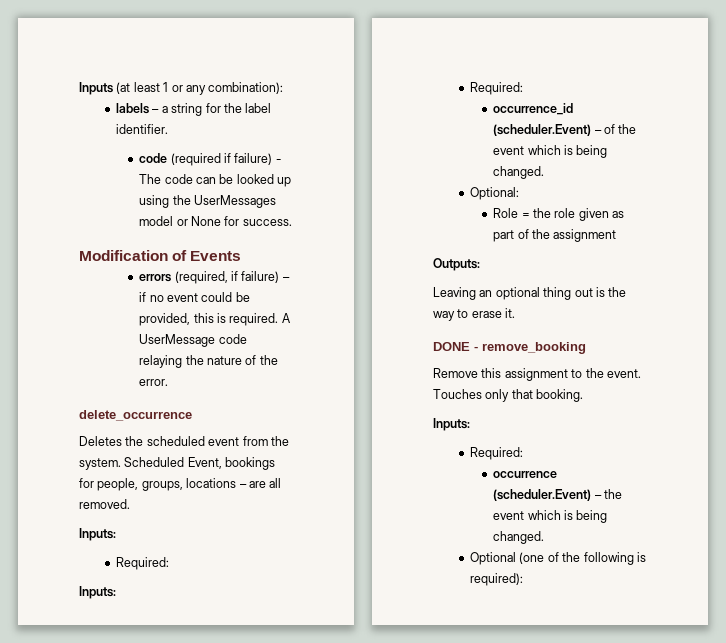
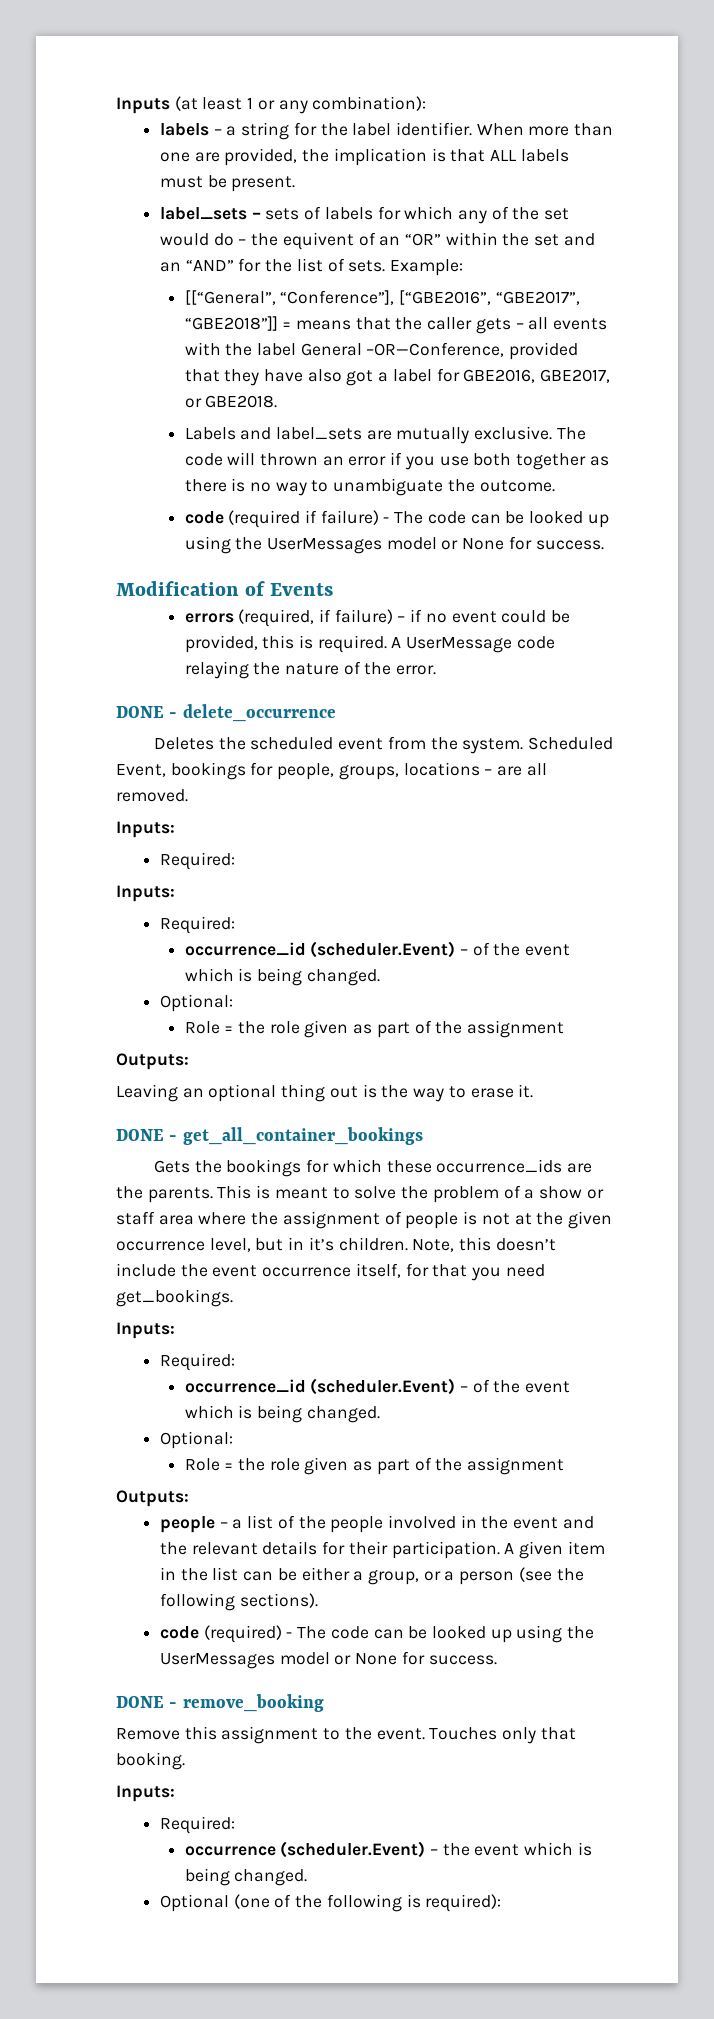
(169, 129) none -> [476,123,614,136] [159,148,569,166] [159,175,296,192] [159,206,570,224] [159,232,595,250] [159,258,463,276] [184,290,580,305] [184,316,608,334] [184,342,579,360] [184,368,611,386] [184,395,278,408] [184,426,586,444] [184,452,609,470] [184,478,555,496] When more than one are provided, the implication is that ALL labels must be present. // label_sets – sets of labels for which any of the set would do – the equivent of an “OR” within the set and an “AND” for the list of sets. Example: // [[“General”, “Conference”], [“GBE2016”, “GBE2017”, “GBE2018”]] = means that the caller gets – all events with the label General –OR—Conference, provided that they have also got a label for GBE2016, GBE2017, or GBE2018. // Labels and label_sets are mutually exclusive. The code will thrown an error if you use both together as there is no way to unambiguate the outcome.
(169, 382) none -> [116,706,178,718] DONE -
(516, 313) none -> [116,1127,423,1145] [153,1159,593,1177] [116,1185,604,1203] [116,1211,612,1229] [116,1237,556,1252] [116,1263,545,1281] [116,1289,233,1307] [116,1322,175,1339] [159,1353,235,1371] [184,1378,571,1395] [184,1405,380,1423] [159,1431,233,1449] [184,1457,565,1475] [116,1490,189,1507] [159,1515,594,1533] [159,1541,605,1559] [159,1567,584,1585] [159,1593,318,1611] [159,1625,595,1643] [159,1651,497,1669] // DONE - get_all_container_bookings // Gets the bookings for which these occurrence_ids are the parents. This is meant to solve the problem of a show or staff area where the assignment of people is not at the given occurrence level, but in it’s children. Note, this doesn’t include the event occurrence itself, for that you need get_bookings. // Inputs: // Required: // occurrence_id (scheduler.Event) – of the event which is being changed. // Optional: // Role = the role given as part of the assignment // Outputs: // people – a list of the people involved in the event and the relevant details for their participation. A given item in the list can be either a group, or a person (see the following sections). // code (required) - The code can be looked up using the UserMessages model or None for success.

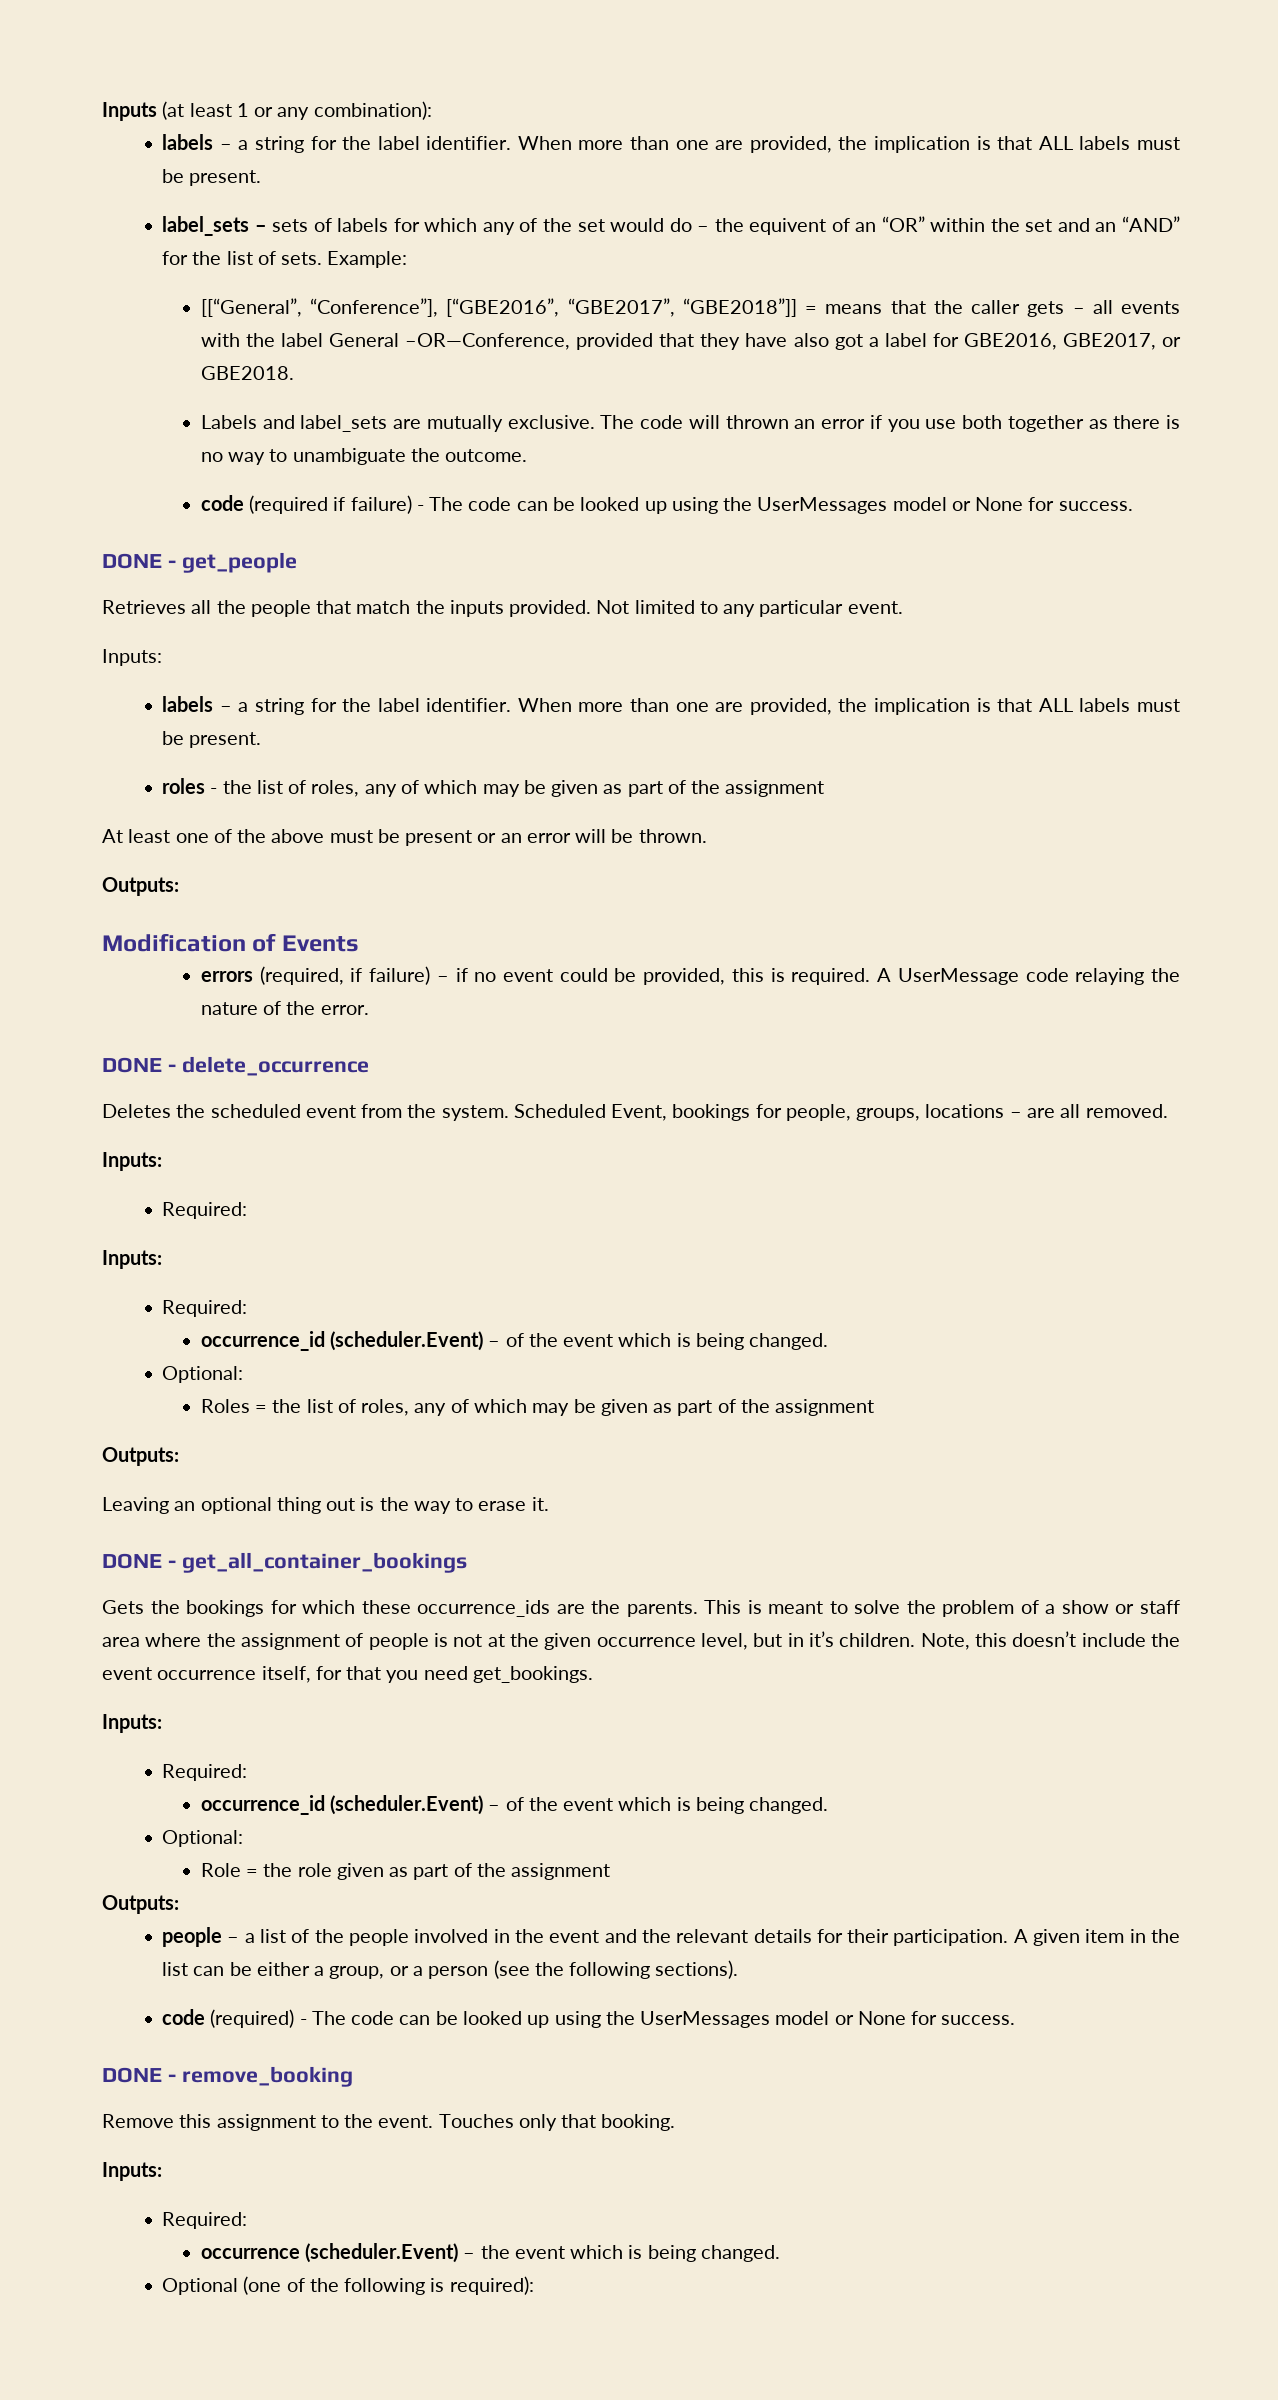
(604, 545) none -> [102,552,297,573] [102,600,903,617] [102,649,162,666] [162,696,1180,715] [162,731,262,748] [162,778,825,797] [102,829,707,846] [102,877,179,896] // DONE - get_people // Retrieves all the people that match the inputs provided. Not limited to any particular event. // Inputs: // labels – a string for the label identifier. When more than one are provided, the implication is that ALL labels must be present. // roles - the list of roles, any of which may be given as part of the assignment // At least one of the above must be present or an error will be thrown. // Outputs:
[184,1021,300,1034] Role = the role -> [200,1399,596,1416] Roles = the list of roles, any of which may be

